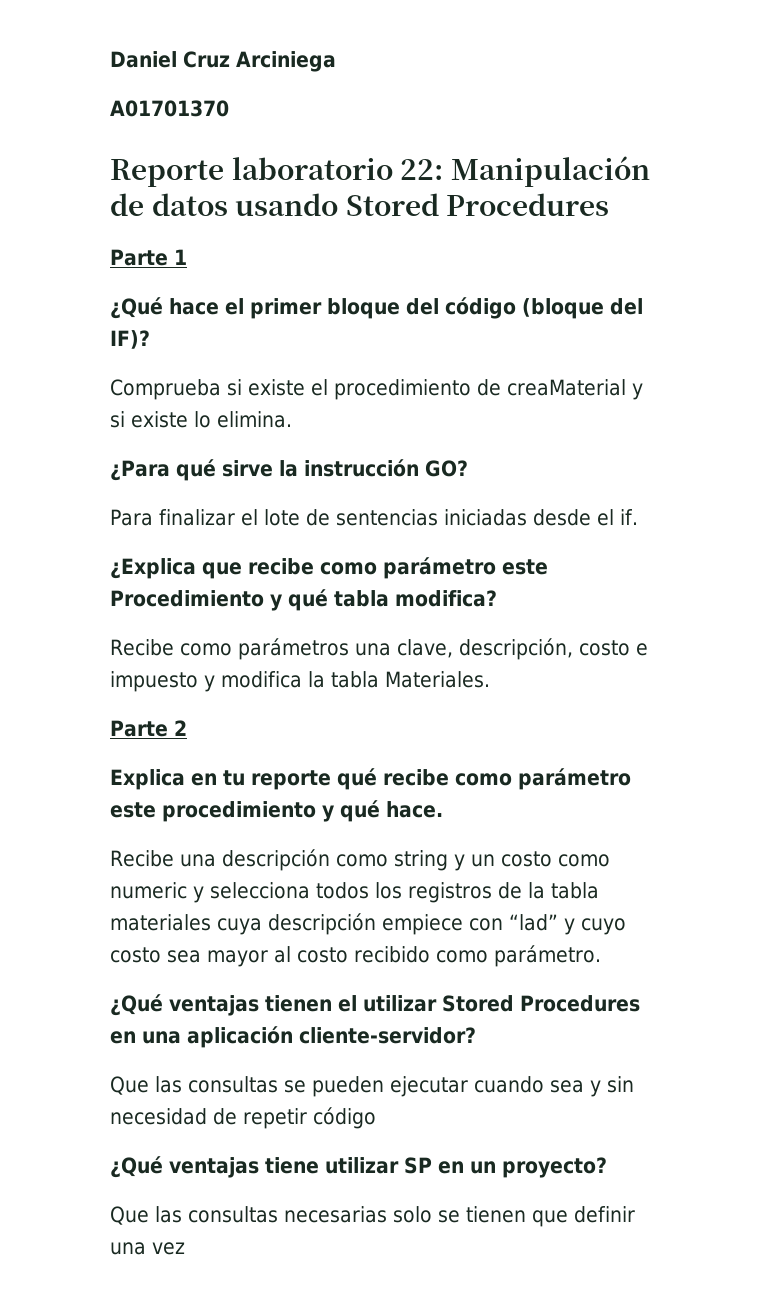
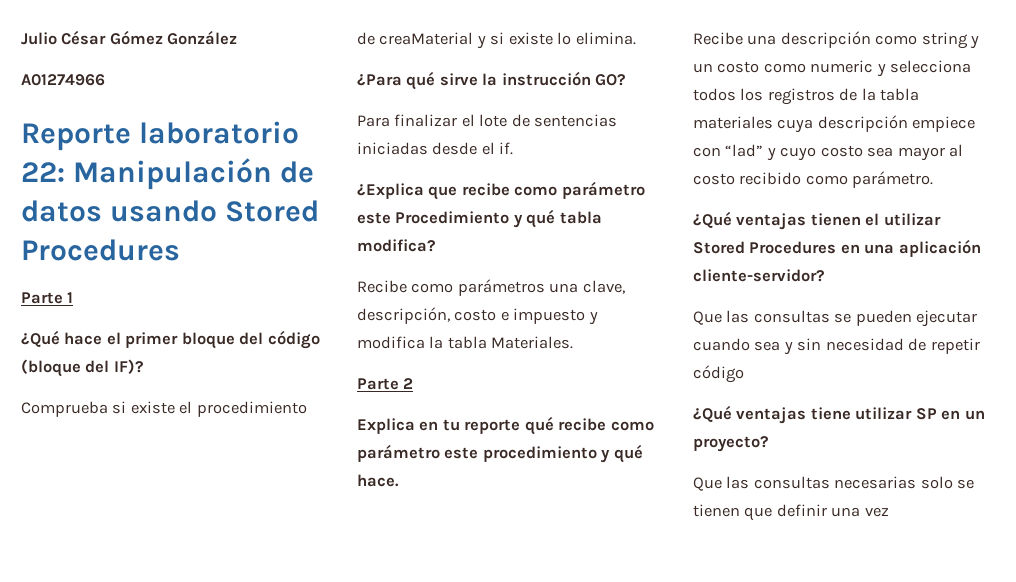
[110,51,336,72] [110,100,229,117] Daniel Cruz Arciniega // A01701370 -> [21,30,238,45] [21,74,105,86] Julio César Gómez González // A01274966

